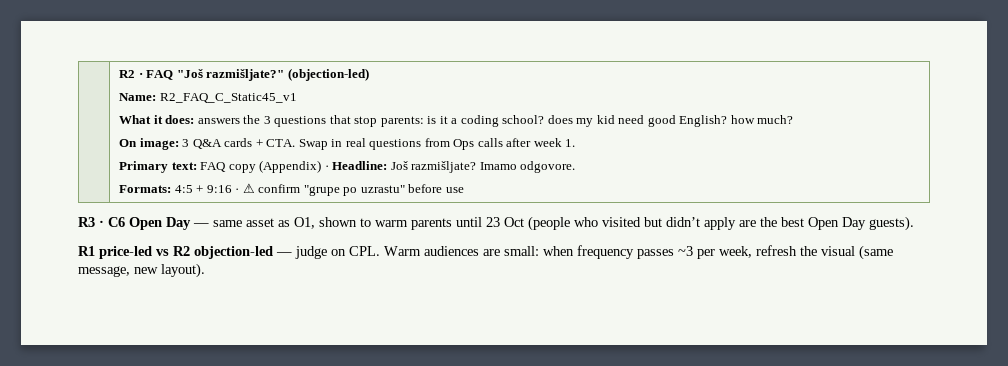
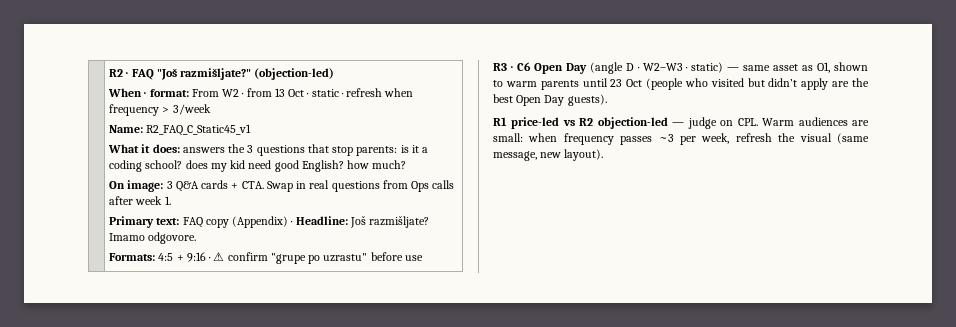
(369, 74) none -> [108,88,414,97] [109,104,211,116] // When · format: From W2 · from 13 Oct · static · refresh when frequency > 3/week
(191, 223) none -> [589,62,724,74] (angle D · W2–W3 · static)

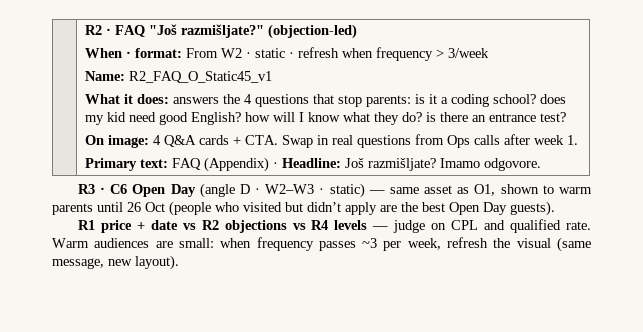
[246,88,310,97] from 13 Oct · -> (251, 55) none
[146,124,252,136] R2_FAQ_C_Static45_v1 -> [128,71,272,83] R2_FAQ_O_Static45_v1
[247,145,254,153] 3 -> [243,94,252,104] 4
[372,160,407,169] much? -> [272,112,566,125] will I know what they do? is there an entrance test?
[166,181,173,189] 3 -> [152,135,161,145] 4
[205,219,229,228] copy -> (201, 164) none
[109,252,423,264] // Formats: 4:5 + 9:16 · ⚠ confirm "grupe po uzrastu" before use -> (541, 164) none
[610,79,623,87] 23 -> [127,202,141,212] 26
[511,117,758,129] price-led vs R2 objection-led — judge on CPL. -> [100,219,591,233] price + date vs R2 objections vs R4 levels — judge on CPL and qualified rate.

